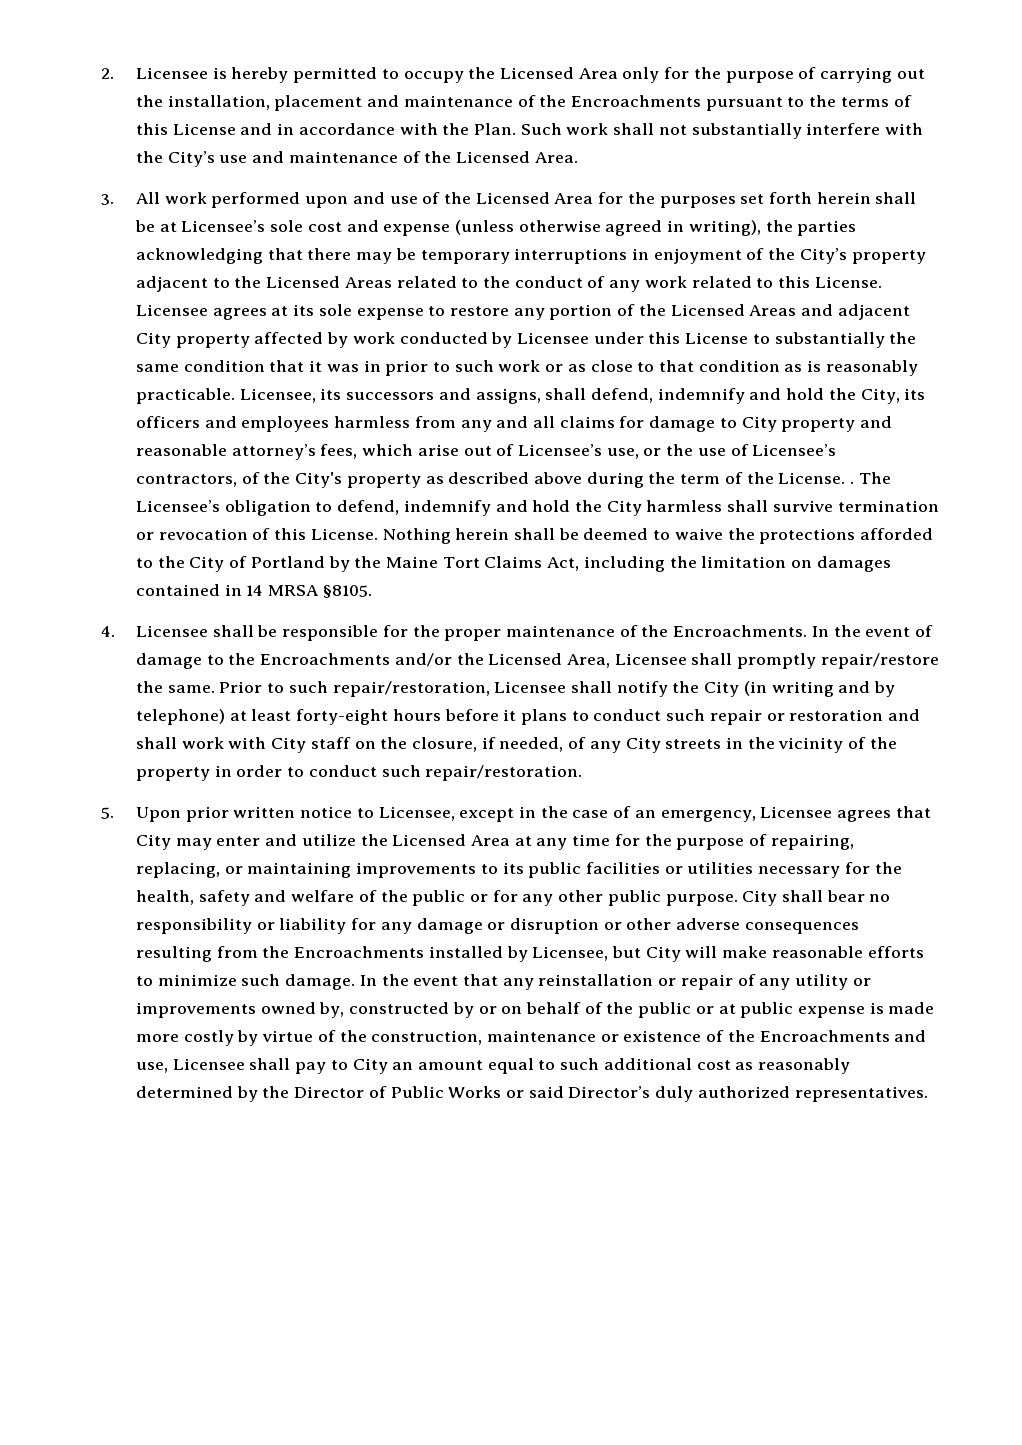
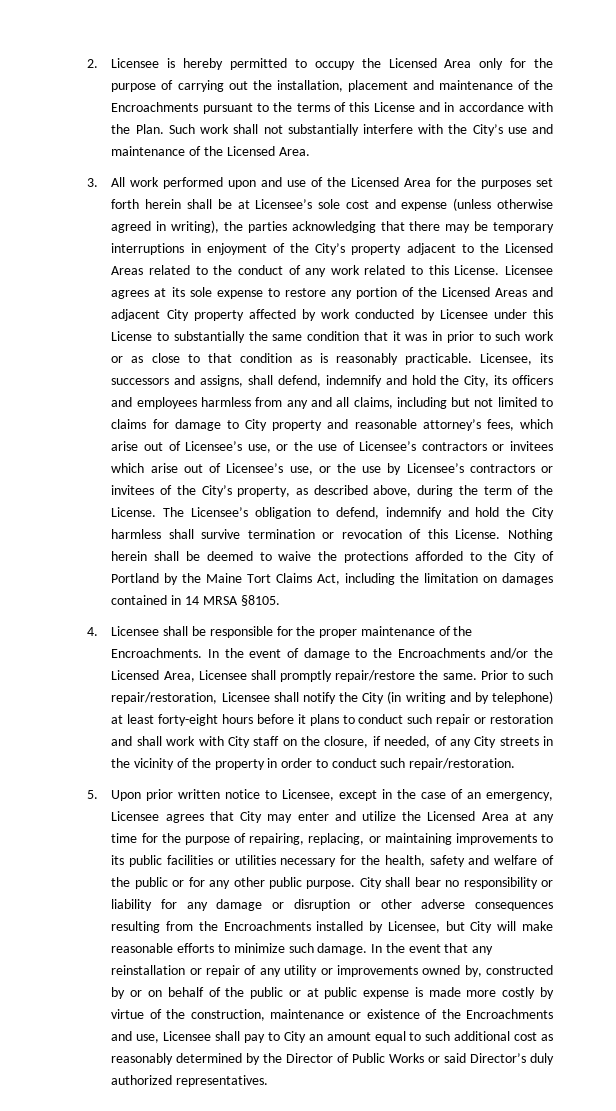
(555, 422) none -> [353,397,554,409] claims, including but not limited to
[135,472,421,488] contractors, of the City's property -> [421,441,554,451] [111,463,553,475] [111,485,291,497] contractors or invitees which arise out of Licensee’s use, or the use by Licensee’s contractors or invitees of the City’s property,
[533,472,582,484] above -> [373,485,412,497] above,
[850,481,855,484] . -> (157, 512) none

